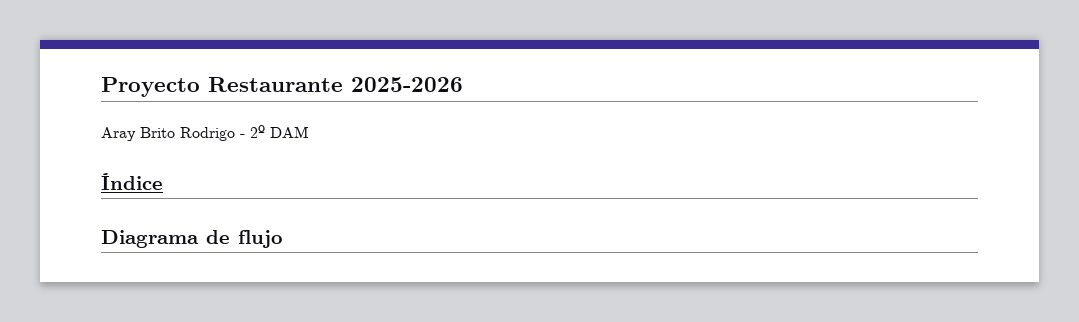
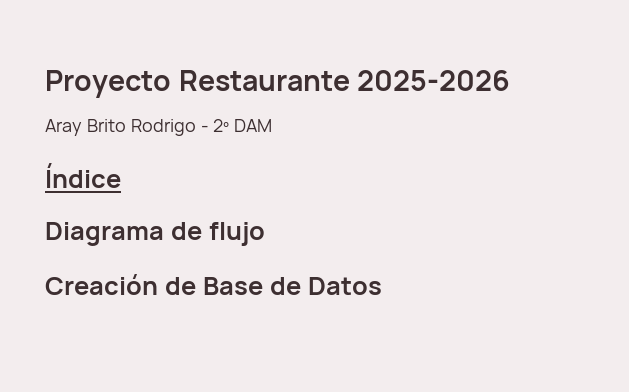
(283, 239) none -> [45,274,382,295] // Creación de Base de Datos

